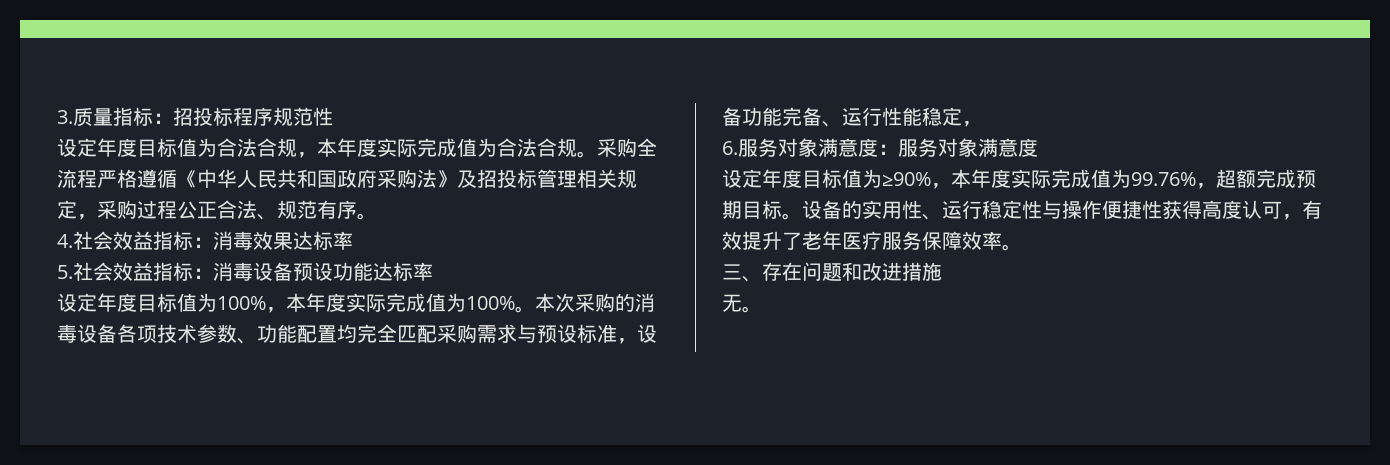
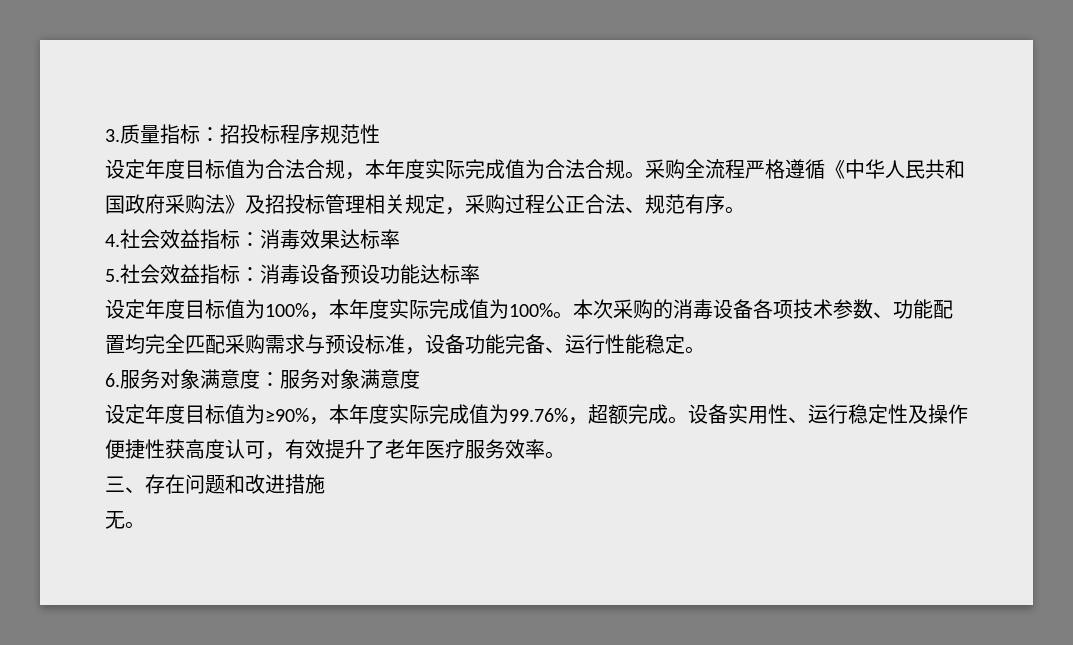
[962,121,982,127] ， -> [685,346,705,354] 。
[1296,170,1316,188] [722,200,862,220] 预期目标。设备的 -> [668,404,728,424] 。设备
[1042,200,1062,219] 与 -> [908,405,928,424] 及
[1182,200,1202,219] 得 -> (185, 449) none
[922,231,962,250] 保障 -> (505, 449) none

